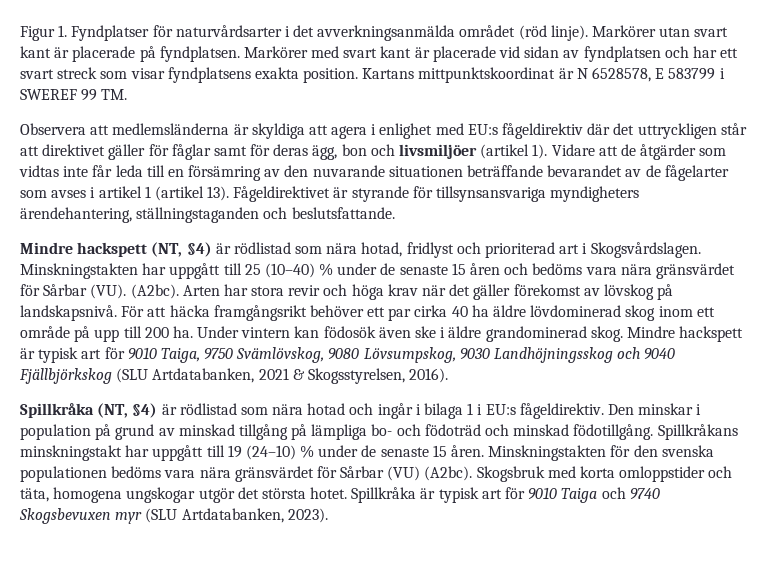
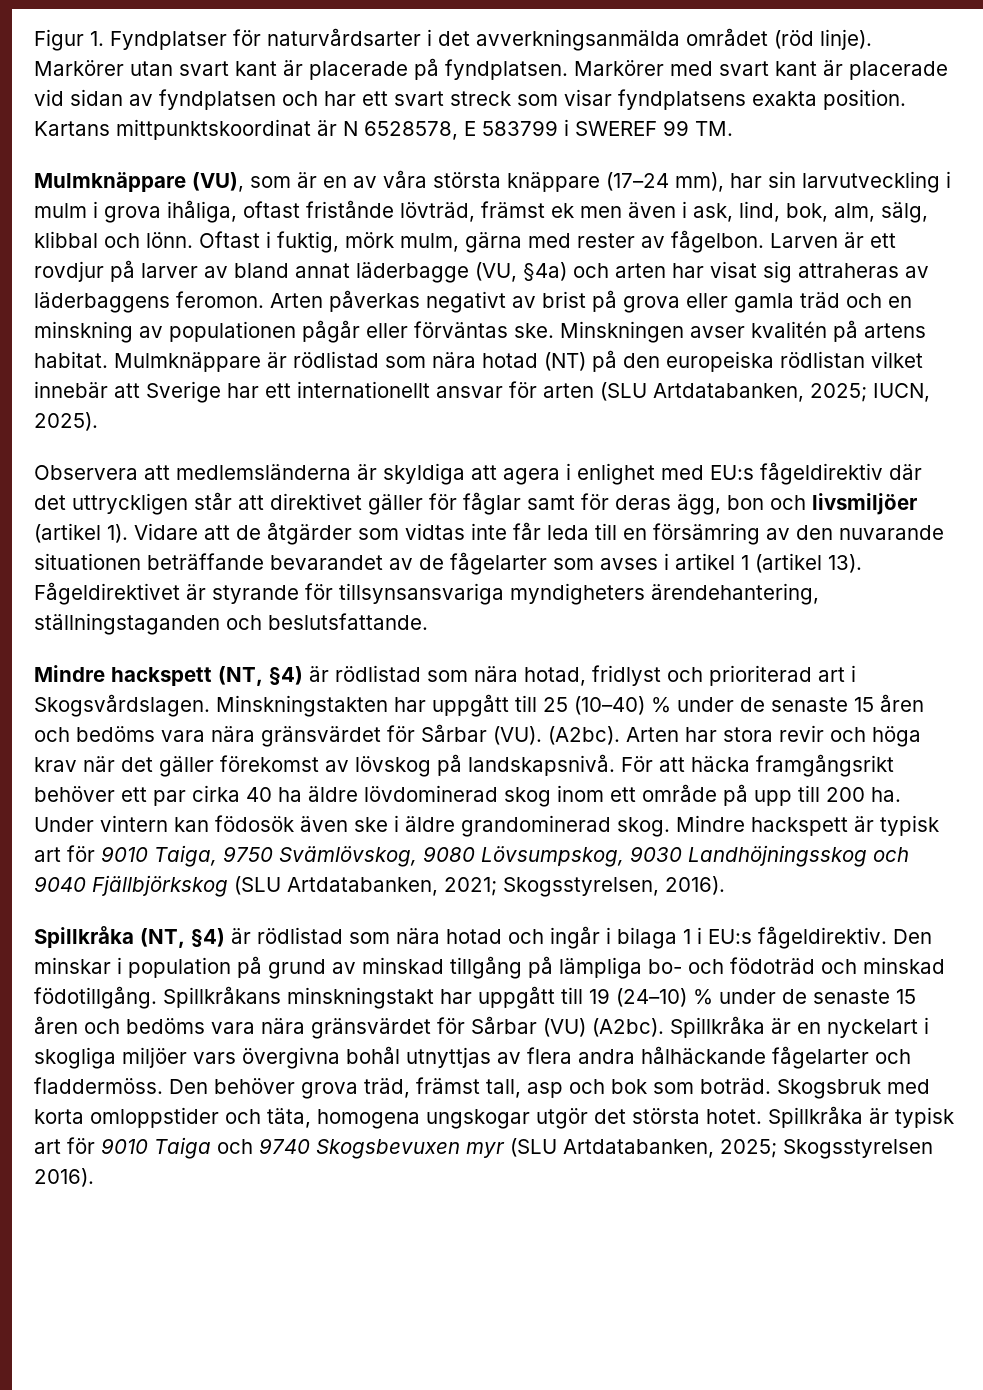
(128, 94) none -> [34,170,951,193] [34,200,928,223] [34,230,896,253] [34,260,929,283] [34,290,912,313] [34,320,926,343] [34,350,923,372] [34,381,930,403] [34,412,98,431] // Mulmknäppare (VU), som är en av våra största knäppare (17–24 mm), har sin larvutveckling i mulm i grova ihåliga, oftast fristånde lövträd, främst ek men även i ask, lind, bok, alm, sälg, klibbal och lönn. Oftast i fuktig, mörk mulm, gärna med rester av fågelbon. Larven är ett rovdjur på larver av bland annat läderbagge (VU, §4a) och arten har visat sig attraheras av läderbaggens feromon. Arten påverkas negativt av brist på grova eller gamla träd och en minskning av populationen pågår eller förväntas ske. Minskningen avser kvalitén på artens habitat. Mulmknäppare är rödlistad som nära hotad (NT) på den europeiska rödlistan vilket innebär att Sverige har ett internationellt ansvar för arten (SLU Artdatabanken, 2025; IUCN, 2025).
[258,368,305,380] 2021 & -> [444,877,497,896] 2021;
[451,445,714,461] [20,466,107,482] åren. Minskningstakten för den svenska populationen -> [34,1016,120,1034] åren och
(473, 473) none -> [670,1016,929,1038] [34,1046,911,1069] [34,1077,771,1099] Spillkråka är en nyckelart i skogliga miljöer vars övergivna bohål utnyttjas av flera andra hålhäckande fågelarter och fladdermöss. Den behöver grova träd, främst tall, asp och bok som boträd.
[287,508,328,523] 2023). -> [720,1139,933,1159] [34,1168,94,1187] 2025; Skogsstyrelsen 2016).

